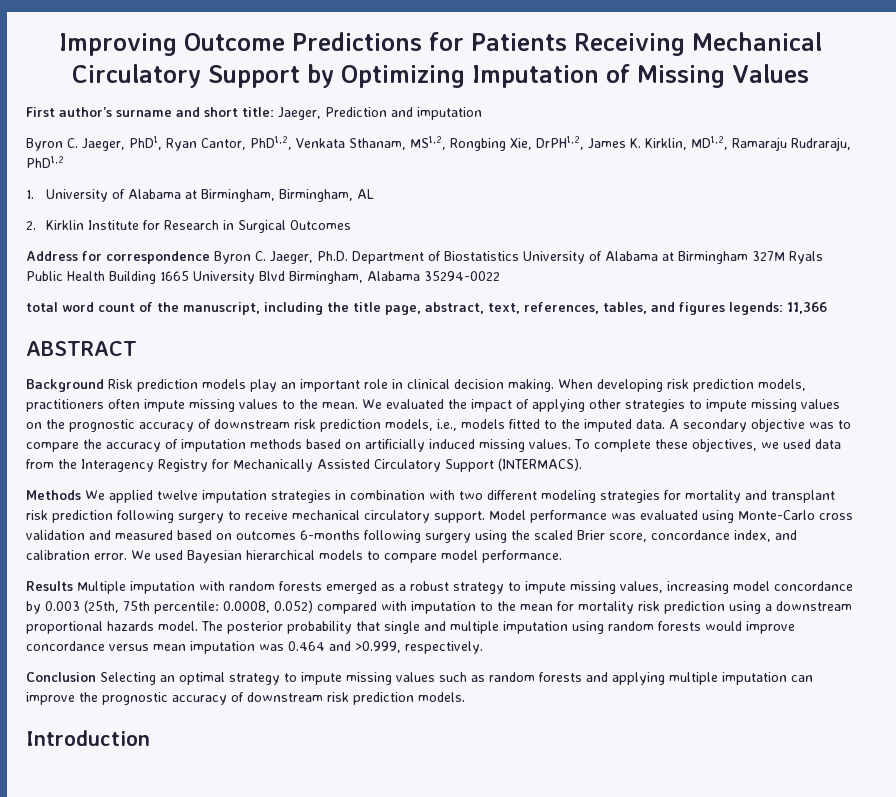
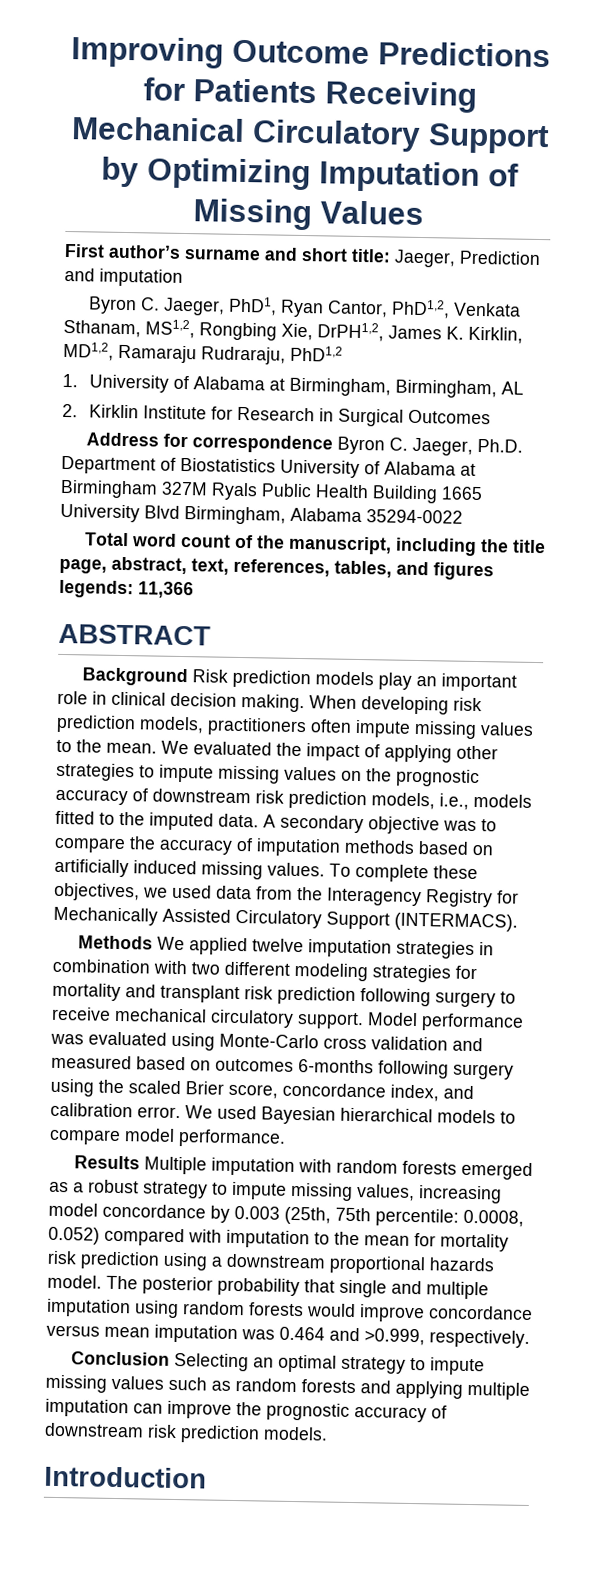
[26,302,58,312] total -> [84,532,129,547] Total

